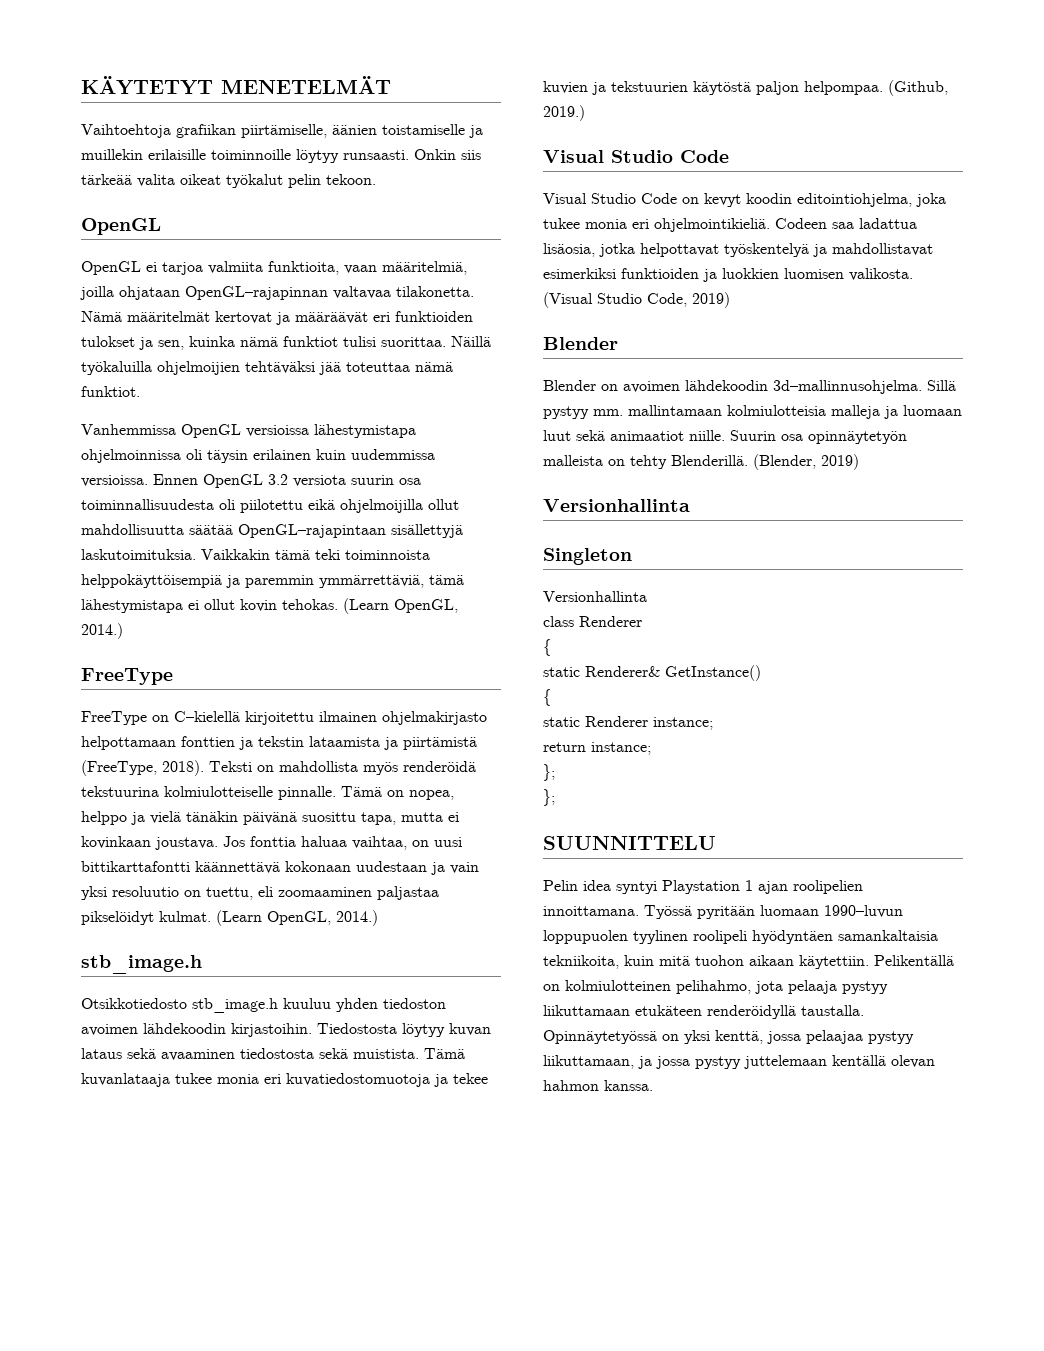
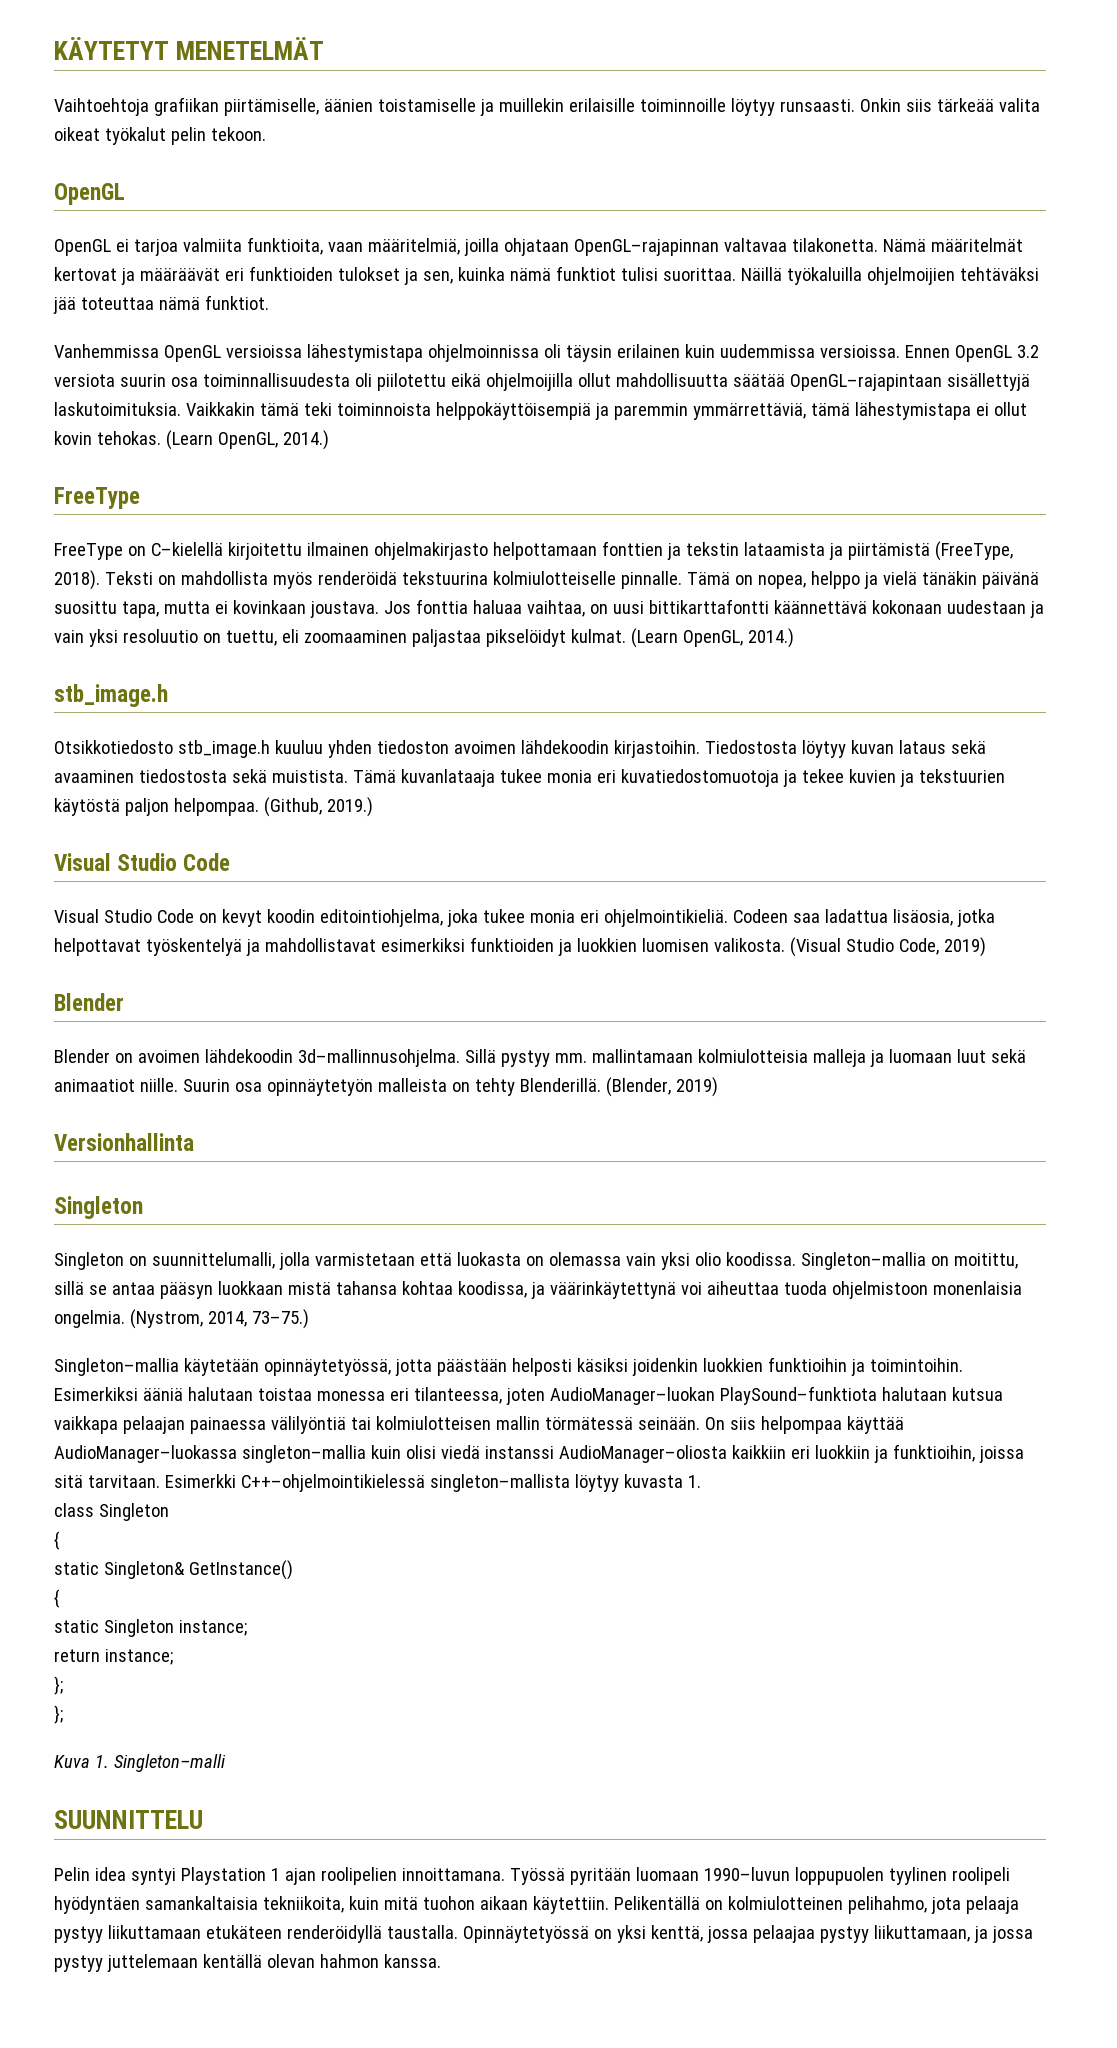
[543,591,647,602] Versionhallinta -> [54,1252,1018,1270] [54,1281,1022,1299] [54,1309,309,1329] [54,1357,963,1376] [54,1386,1003,1405] [54,1416,904,1434] [54,1444,1024,1463] [54,1474,701,1492] Singleton on suunnittelumalli, jolla varmistetaan että luokasta on olemassa vain yksi olio koodissa. Singleton–mallia on moitittu, sillä se antaa pääsyn luokkaan mistä tahansa kohtaa koodissa, ja väärinkäytettynä voi aiheuttaa tuoda ohjelmistoon monenlaisia ongelmia. (Nystrom, 2014, 73–75.) // Singleton–mallia käytetään opinnäytetyössä, jotta päästään helposti käsiksi joidenkin luokkien funktioihin ja toimintoihin. Esimerkiksi ääniä halutaan toistaa monessa eri tilanteessa, joten AudioManager–luokan PlaySound–funktiota halutaan kutsua vaikkapa pelaajan painaessa välilyöntiä tai kolmiulotteisen mallin törmätessä seinään. On siis helpompaa käyttää AudioManager–luokassa singleton–mallia kuin olisi viedä instanssi AudioManager–oliosta kaikkiin eri luokkiin ja funktioihin, joissa sitä tarvitaan. Esimerkki C++–ohjelmointikielessä singleton–mallista löytyy kuvasta 1.
[579,616,642,627] [543,639,551,656] [543,666,660,677] Renderer // { // static Renderer& -> [98,1503,169,1521] [54,1531,60,1550] [54,1561,185,1579] Singleton // { // static Singleton&
[585,716,648,727] Renderer -> [103,1619,174,1637] Singleton
(555, 797) none -> [54,1754,226,1772] // Kuva 1. Singleton–malli

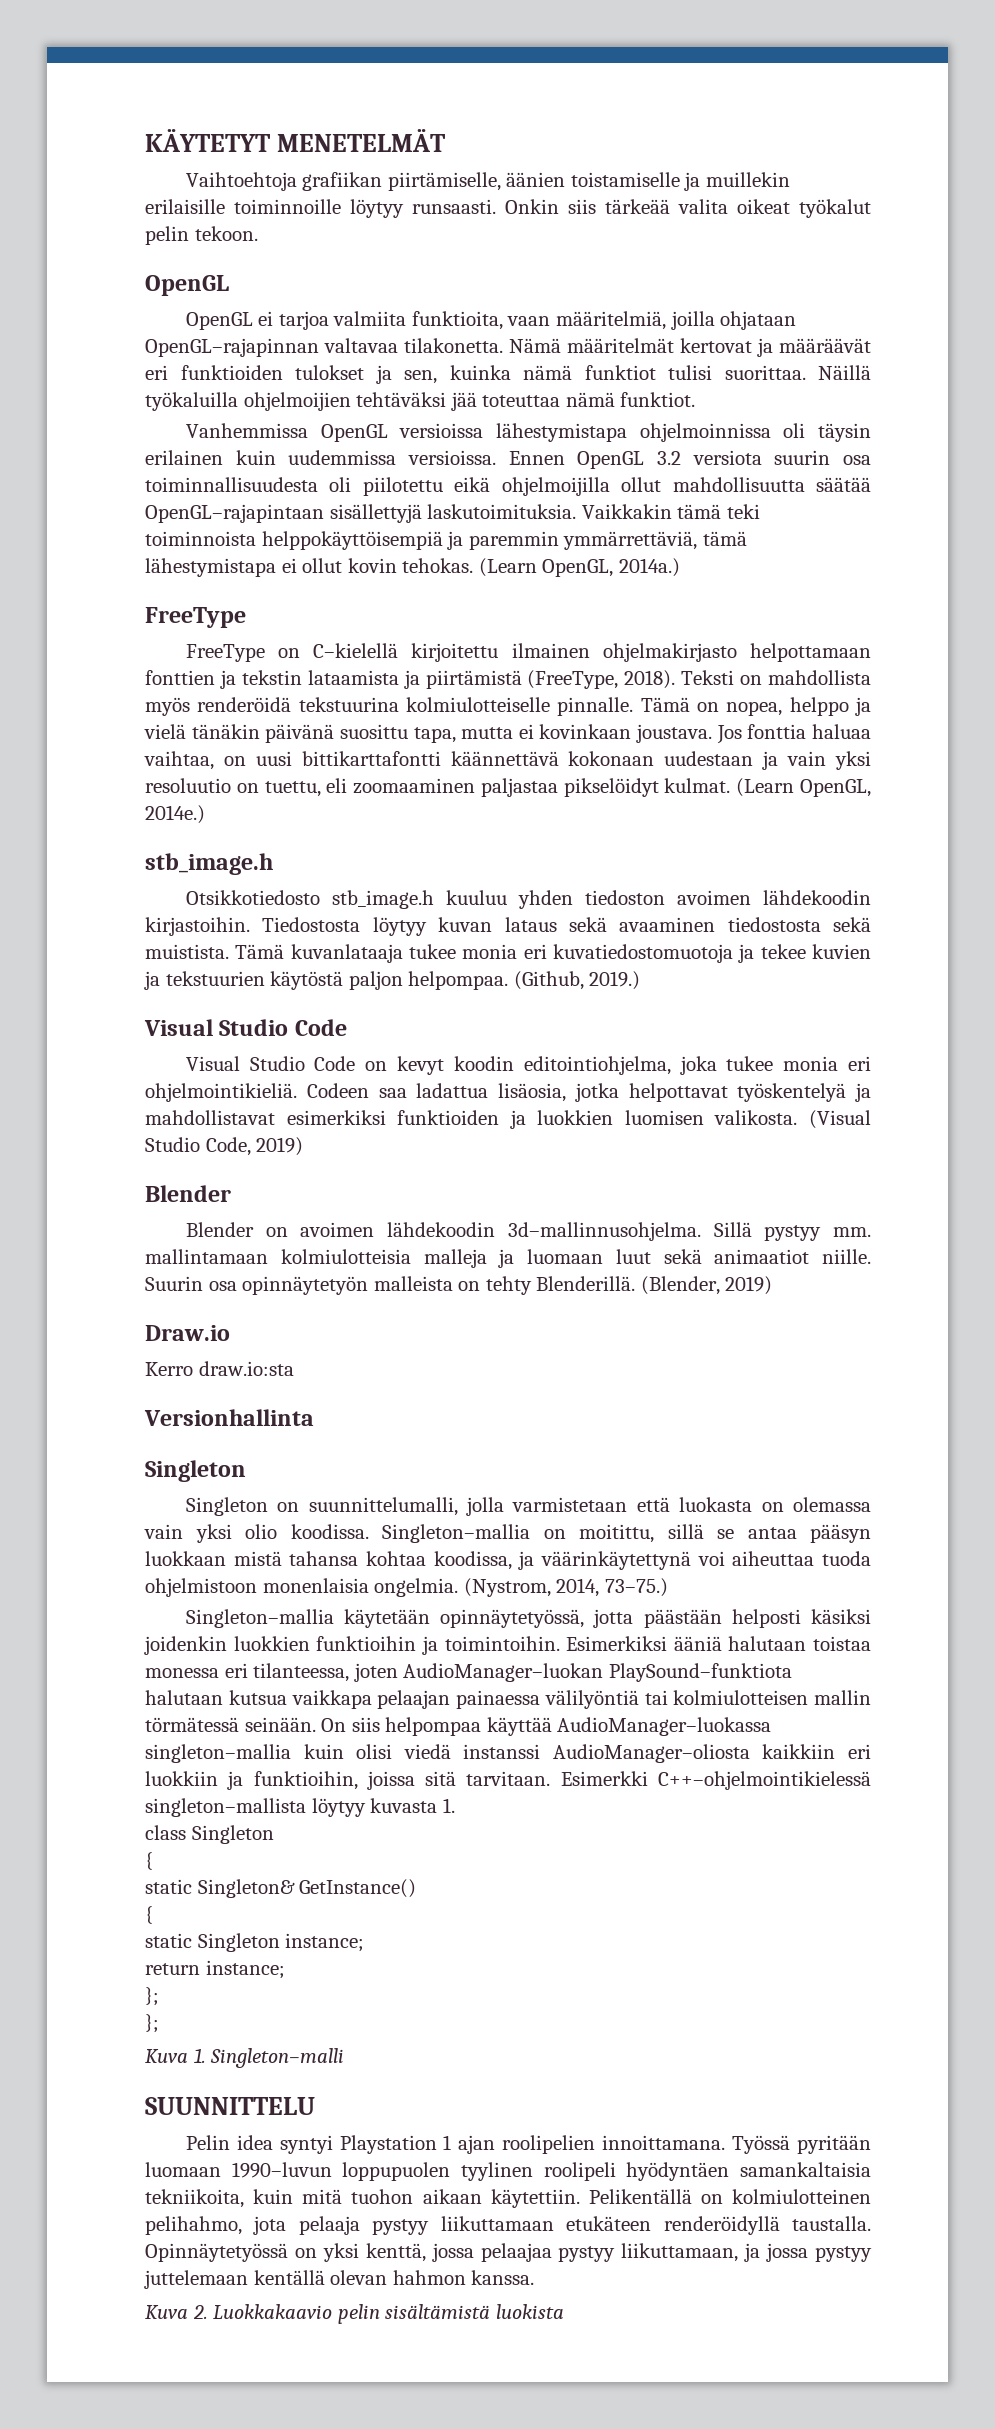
[282,430,329,450] 2014.) -> [618,558,680,577] 2014a.)
[747,628,794,648] 2014.) -> [145,805,205,824] 2014e.)
(718, 1087) none -> [145,1325,230,1341] [145,1361,294,1376] // Draw.io // Kerro draw.io:sta
(441, 1961) none -> [145,2304,564,2324] // Kuva 2. Luokkakaavio pelin sisältämistä luokista

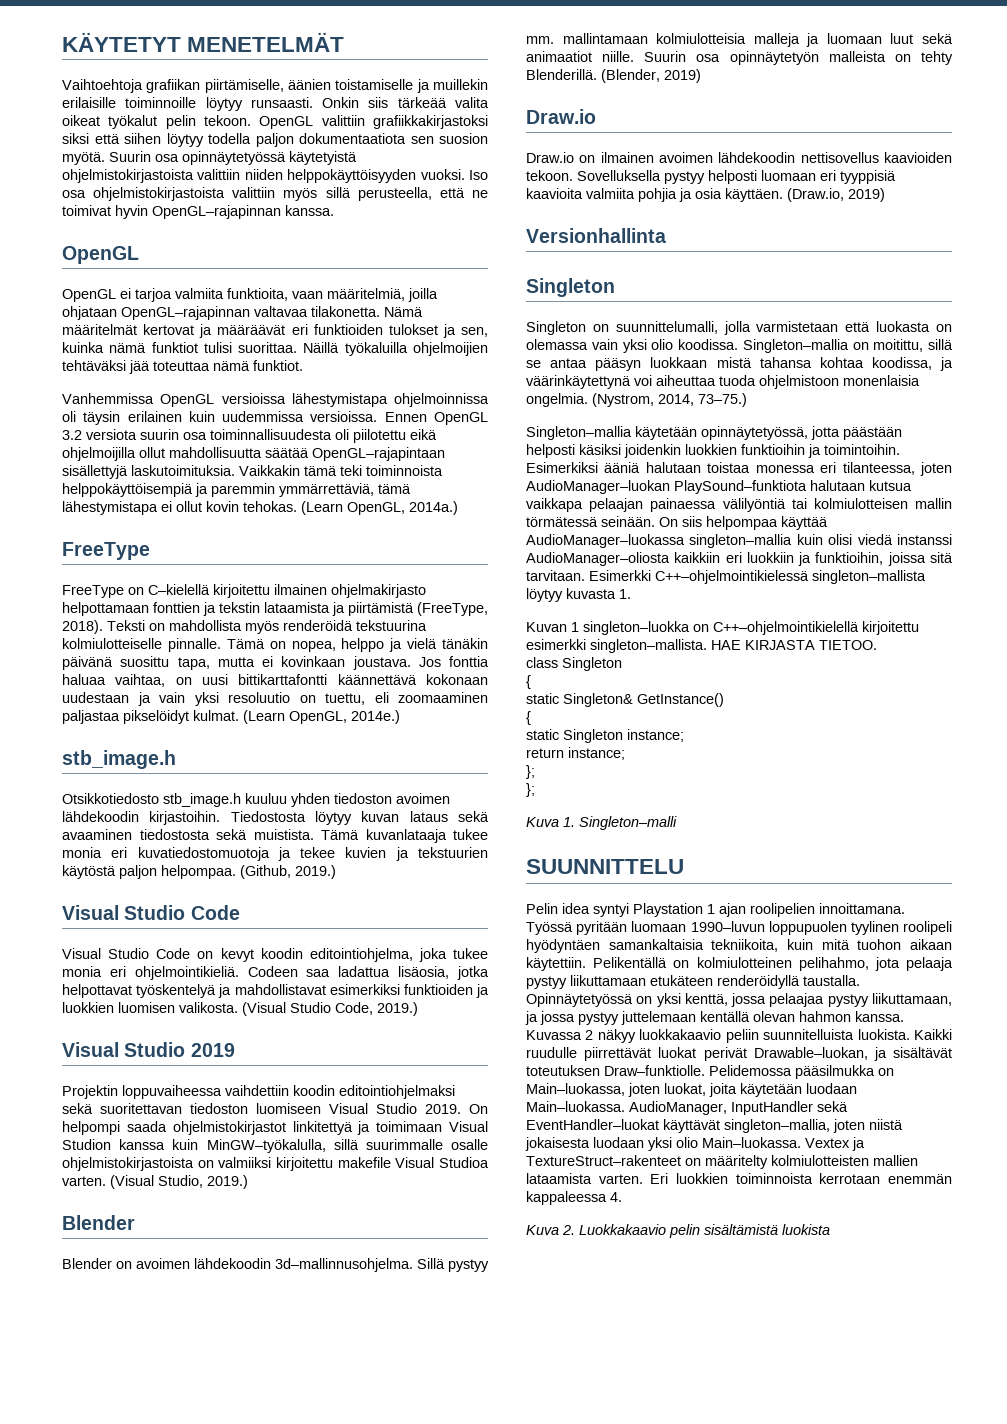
(258, 233) none -> [259,115,488,129] [62,133,488,147] [62,151,357,165] [62,169,488,183] [62,187,489,201] [62,205,334,219] OpenGL valittiin grafiikkakirjastoksi siksi että siihen löytyy todella paljon dokumentaatiota sen suosion myötä. Suurin osa opinnäytetyössä käytetyistä ohjelmistokirjastoista valittiin niiden helppokäyttöisyyden vuoksi. Iso osa ohjelmistokirjastoista valittiin myös sillä perusteella, että ne toimivat hyvin OpenGL–rajapinnan kanssa.
[256,1137,304,1156] 2019) -> [377,1002,418,1016] [62,1042,235,1057] [62,1085,455,1099] [62,1103,488,1114] [62,1121,488,1135] [62,1139,489,1153] [62,1157,490,1171] [62,1175,248,1189] 2019.) // Visual Studio 2019 // Projektin loppuvaiheessa vaihdettiin koodin editointiohjelmaksi sekä suoritettavan tiedoston luomiseen Visual Studio 2019. On helpompi saada ohjelmistokirjastot linkitettyä ja toimimaan Visual Studion kanssa kuin MinGW–työkalulla, sillä suurimmalle osalle ohjelmistokirjastoista on valmiiksi kirjoitettu makefile Visual Studioa varten. (Visual Studio, 2019.)
[145,1361,294,1376] Kerro draw.io:sta -> [526,152,952,163] [526,170,896,184] [526,188,885,202] Draw.io on ilmainen avoimen lähdekoodin nettisovellus kaavioiden tekoon. Sovelluksella pystyy helposti luomaan eri tyyppisiä kaavioita valmiita pohjia ja osia käyttäen. (Draw.io, 2019)
(455, 1805) none -> [526,621,919,635] [526,639,877,653] // Kuvan 1 singleton–luokka on C++–ohjelmointikielellä kirjoitettu esimerkki singleton–mallista. HAE KIRJASTA TIETOO.
(535, 2277) none -> [526,1029,952,1043] [526,1047,952,1061] [526,1065,894,1079] [526,1083,857,1097] [526,1101,848,1115] [526,1119,903,1133] [525,1137,865,1151] [526,1155,918,1169] [526,1173,952,1184] [526,1191,622,1205] Kuvassa 2 näkyy luokkakaavio peliin suunnitelluista luokista. Kaikki ruudulle piirrettävät luokat perivät Drawable–luokan, ja sisältävät toteutuksen Draw–funktiolle. Pelidemossa pääsilmukka on Main–luokassa, joten luokat, joita käytetään luodaan Main–luokassa. AudioManager, InputHandler sekä EventHandler–luokat käyttävät singleton–mallia, joten niistä jokaisesta luodaan yksi olio Main–luokassa. Vextex ja TextureStruct–rakenteet on määritelty kolmiulotteisten mallien lataamista varten. Eri luokkien toiminnoista kerrotaan enemmän kappaleessa 4.

